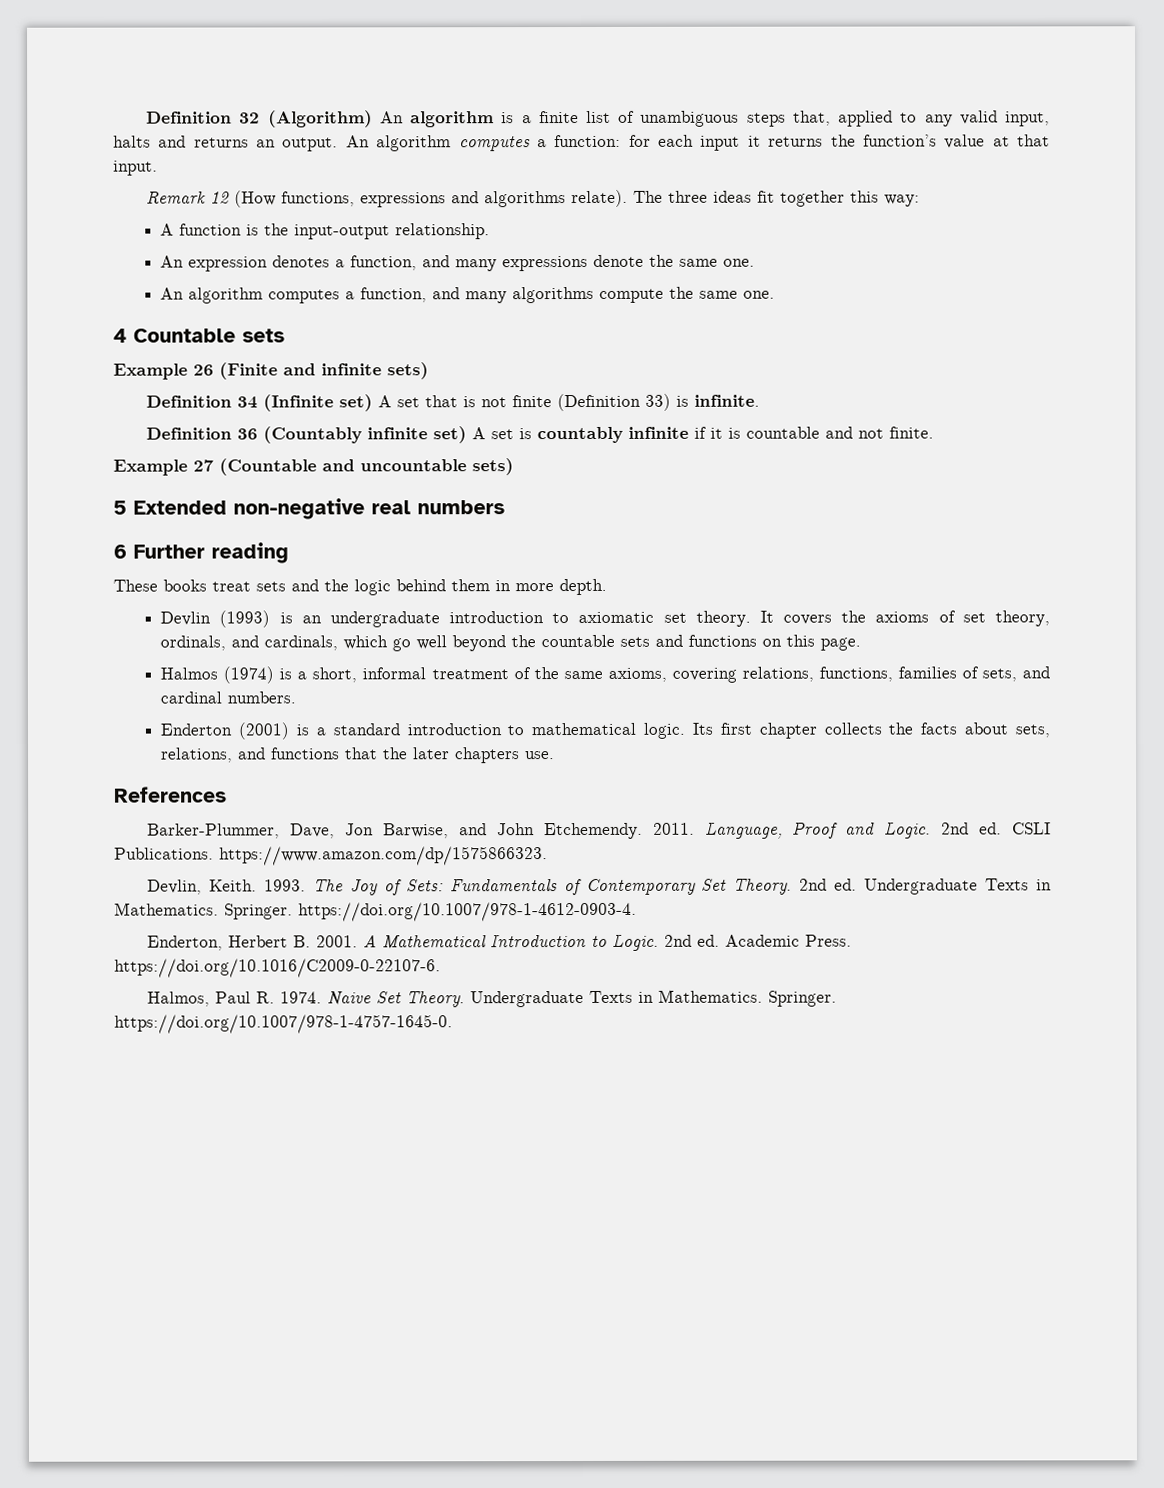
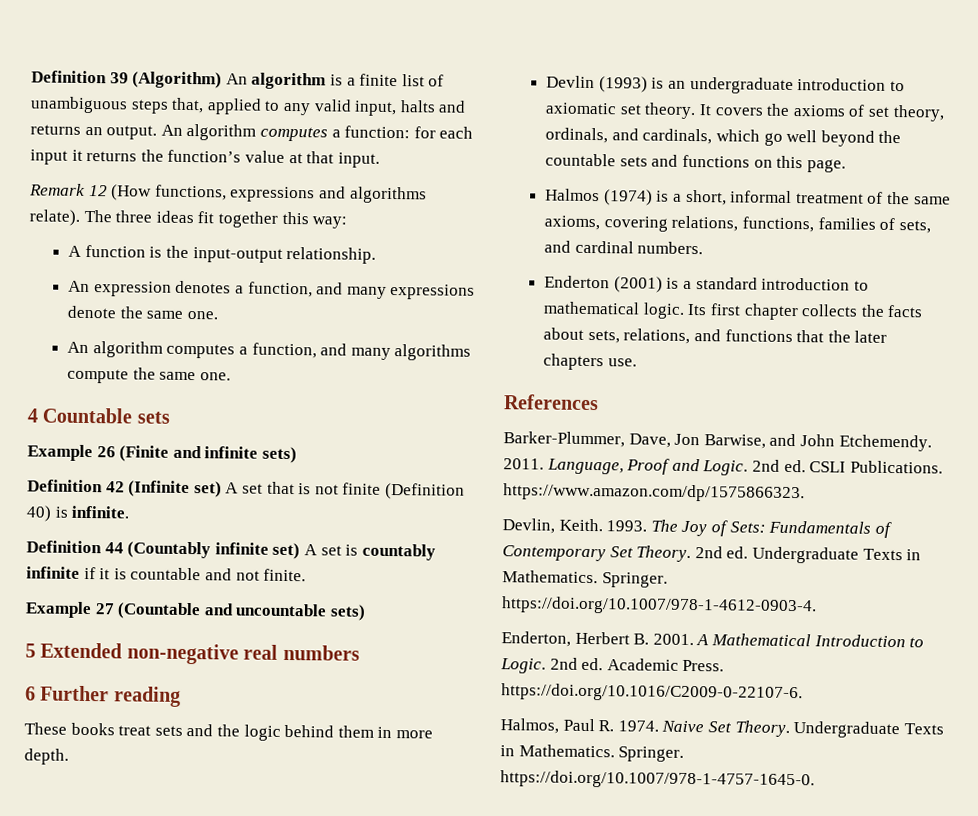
[146,111,261,124] Definition 32 -> [31,70,129,84] Definition 39
[237,396,259,409] 34 -> [105,481,125,493] 42
[645,393,672,411] 33) -> [26,505,52,522] 40)
[237,428,259,440] 36 -> [104,542,124,554] 44

